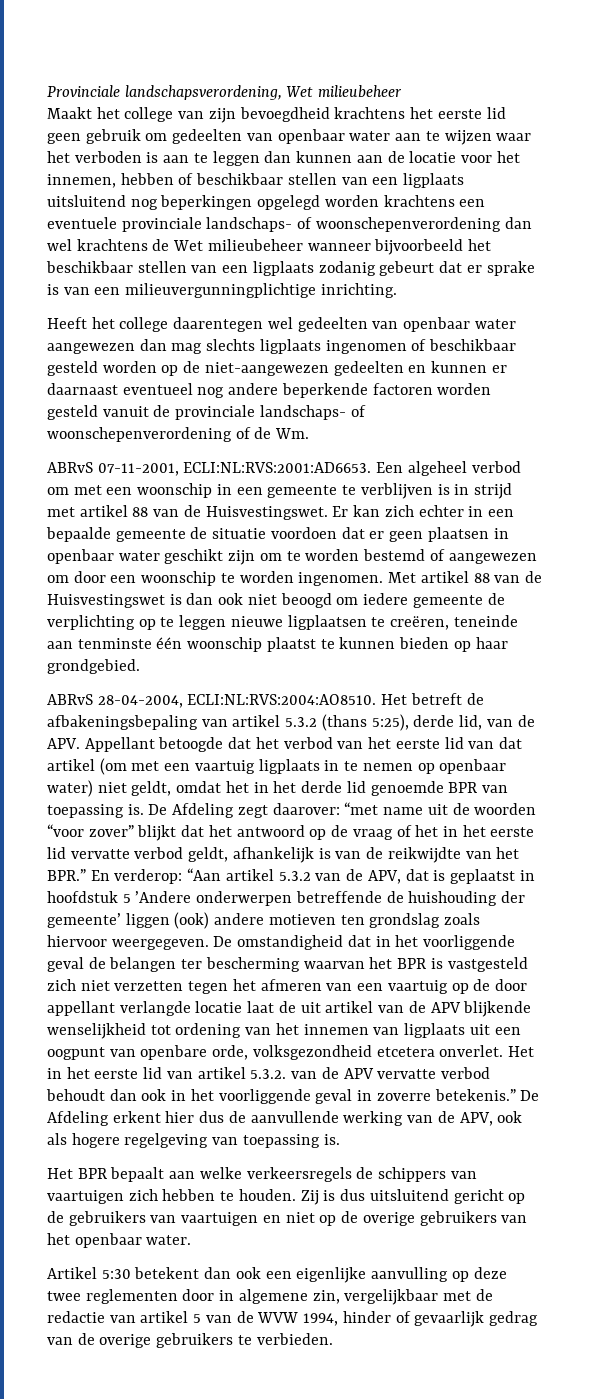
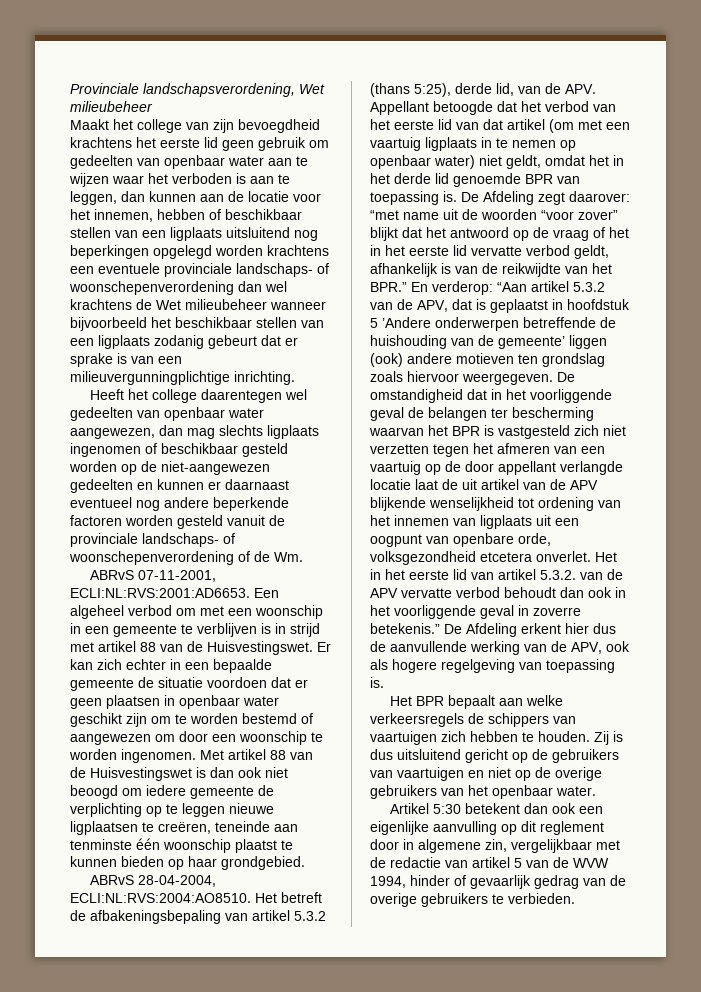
[212,151,260,166] leggen -> [70,191,117,205] leggen,
[47,343,135,354] aangewezen -> [70,428,155,439] aangewezen,
[501,891,526,903] der -> [451,335,494,346] van de
[473,1267,507,1279] [47,1289,178,1304] deze twee reglementen -> [521,821,604,835] dit reglement

